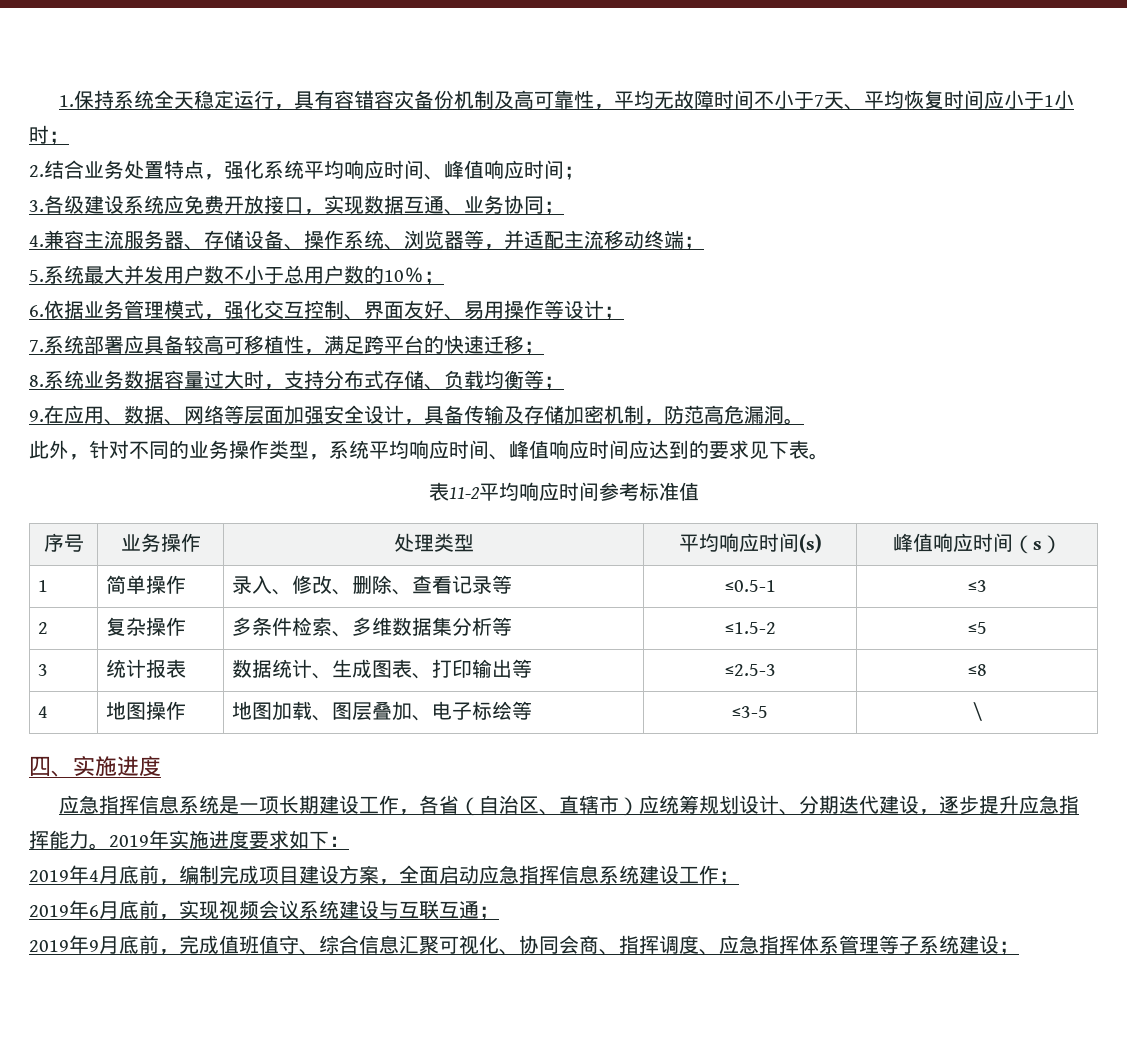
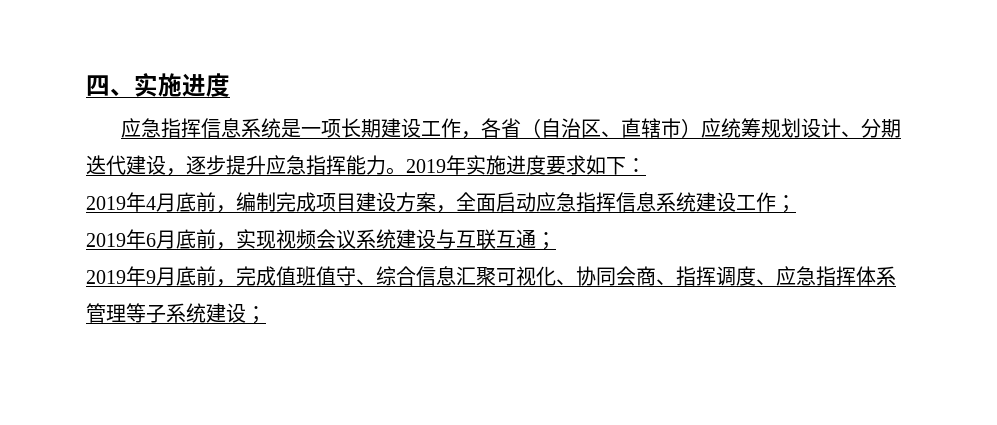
[58,90,1074,110] [29,125,69,145] [29,160,584,180] [29,195,564,215] [29,230,704,250] [29,265,444,285] [29,300,624,320] [29,335,544,355] [29,370,564,390] [29,405,804,425] [29,440,829,460] [428,482,699,501] [43,533,84,552] [120,533,201,552] [393,533,474,552] [678,533,822,553] [892,533,1062,554] [37,580,48,592] [105,575,186,594] [231,575,512,595] [724,580,776,592] [967,580,987,592] [37,622,48,634] [105,617,186,636] [231,617,512,637] [724,622,776,634] [967,622,987,634] [37,664,48,676] [105,659,186,678] [231,659,532,679] [724,664,776,676] [967,664,987,676] [37,706,48,718] [105,701,186,720] [231,701,532,721] [732,706,768,718] [972,702,982,721] 1.保持系统全天稳定运行，具有容错容灾备份机制及高可靠性，平均无故障时间不小于7天、平均恢复时间应小于1小时； // 2.结合业务处置特点，强化系统平均响应时间、峰值响应时间； // 3.各级建设系统应免费开放接口，实现数据互通、业务协同； // 4.兼容主流服务器、存储设备、操作系统、浏览器等，并适配主流移动终端； // 5.系统最大并发用户数不小于总用户数的10％； // 6.依据业务管理模式，强化交互控制、界面友好、易用操作等设计； // 7.系统部署应具备较高可移植性，满足跨平台的快速迁移； // 8.系统业务数据容量过大时，支持分布式存储、负载均衡等； // 9.在应用、数据、网络等层面加强安全设计，具备传输及存储加密机制，防范高危漏洞。 // 此外，针对不同的业务操作类型，系统平均响应时间、峰值响应时间应达到的要求见下表。 // 表11-2平均响应时间参考标准值 // 序号 | 业务操作 | 处理类型 | 平均响应时间(s) | 峰值响应时间（s） // 1 | 简单操作 | 录入、修改、删除、查看记录等 | ≤0.5-1 | ≤3 // 2 | 复杂操作 | 多条件检索、多维数据集分析等 | ≤1.5-2 | ≤5 // 3 | 统计报表 | 数据统计、生成图表、打印输出等 | ≤2.5-3 | ≤8 // 4 | 地图操作 | 地图加载、图层叠加、电子标绘等 | ≤3-5 | \ // -> (86, 85) none

